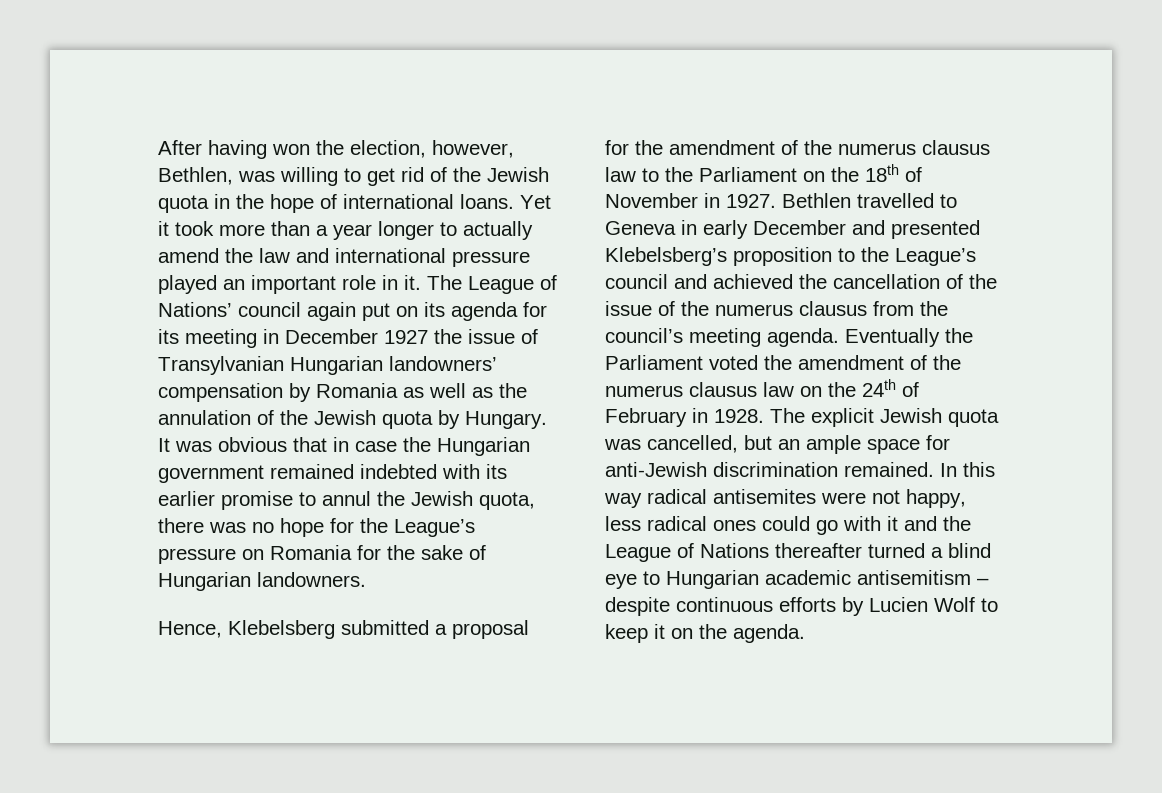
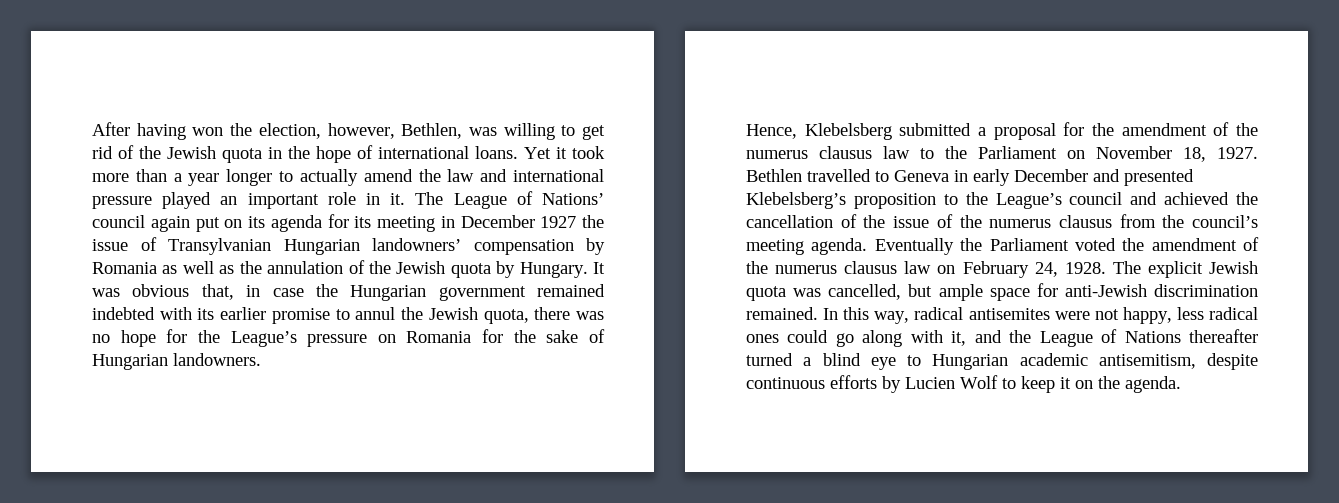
[293,437,327,452] that -> [201,284,234,300] that,
[831,164,922,182] [605,193,720,208] the 18th of November in -> [1096,146,1206,162] November 18,
[828,379,919,397] [605,408,708,427] the 24th of February in -> [962,261,1058,278] February 24,
[778,439,800,450] an -> (933, 290) none
[604,493,642,508] way -> [874,311,910,324] way,
[843,516,898,531] with it -> [862,330,967,347] along with it,
[857,570,989,585] antisemitism – -> [1098,354,1196,369] antisemitism,

